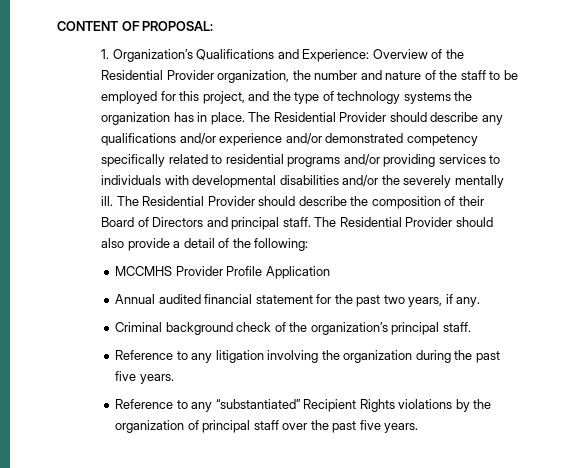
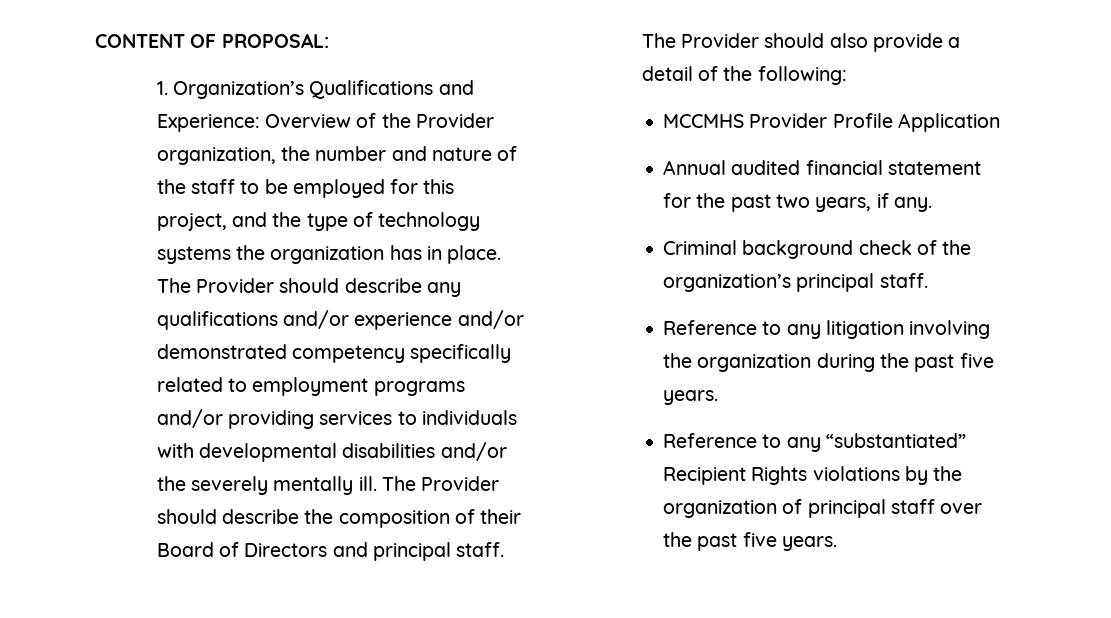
[100,70,163,80] Residential -> (411, 120) none
[273,112,336,122] Residential -> (191, 285) none
[225,154,284,164] residential -> [252,377,369,396] employment
[142,196,205,206] Residential -> (416, 483) none
[339,217,402,227] Residential -> (676, 40) none

